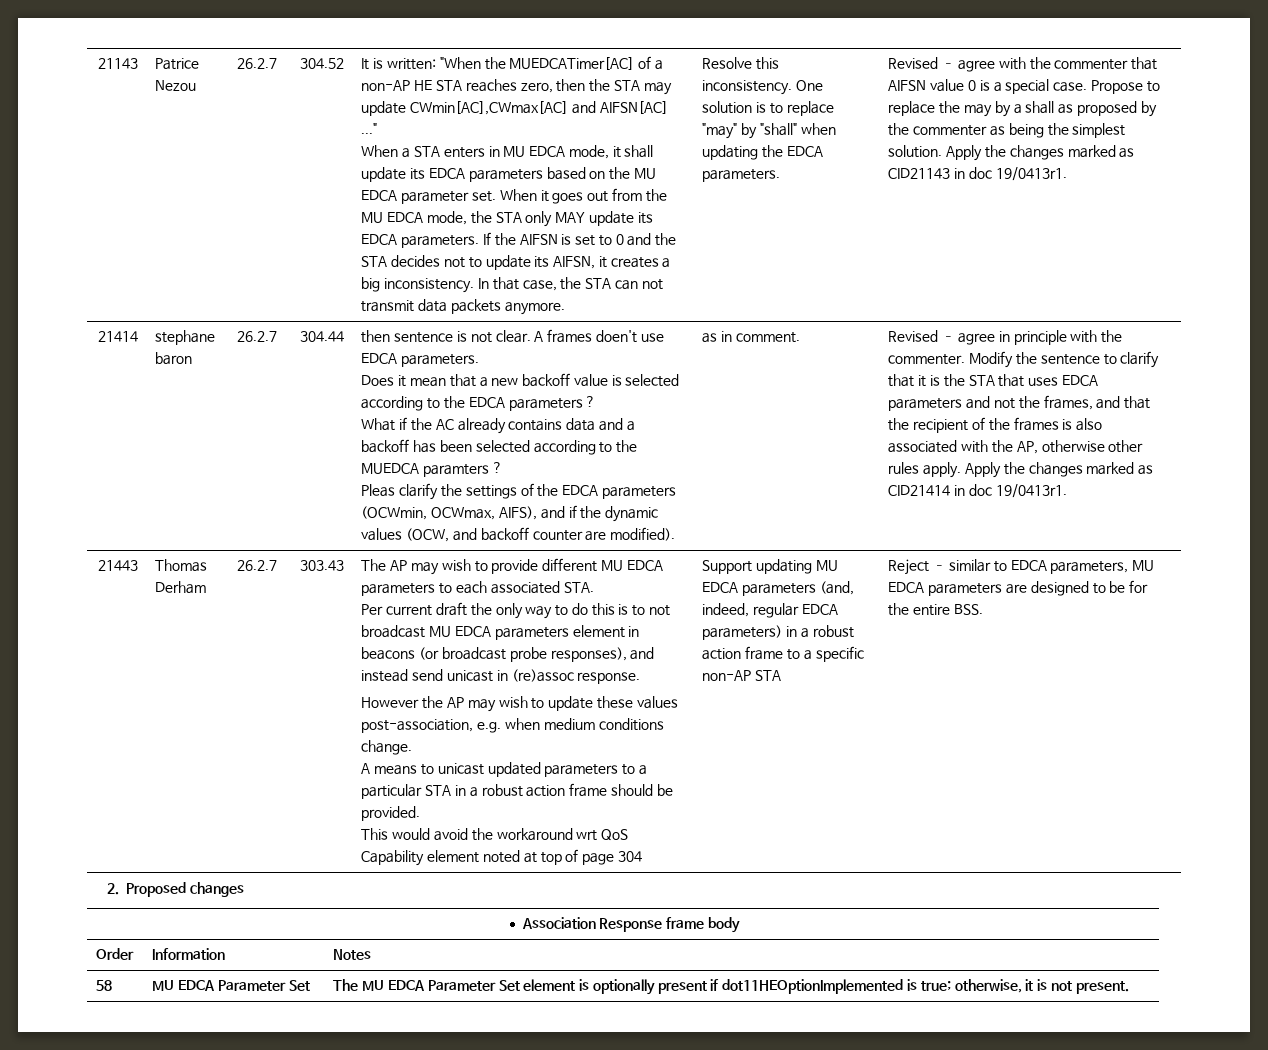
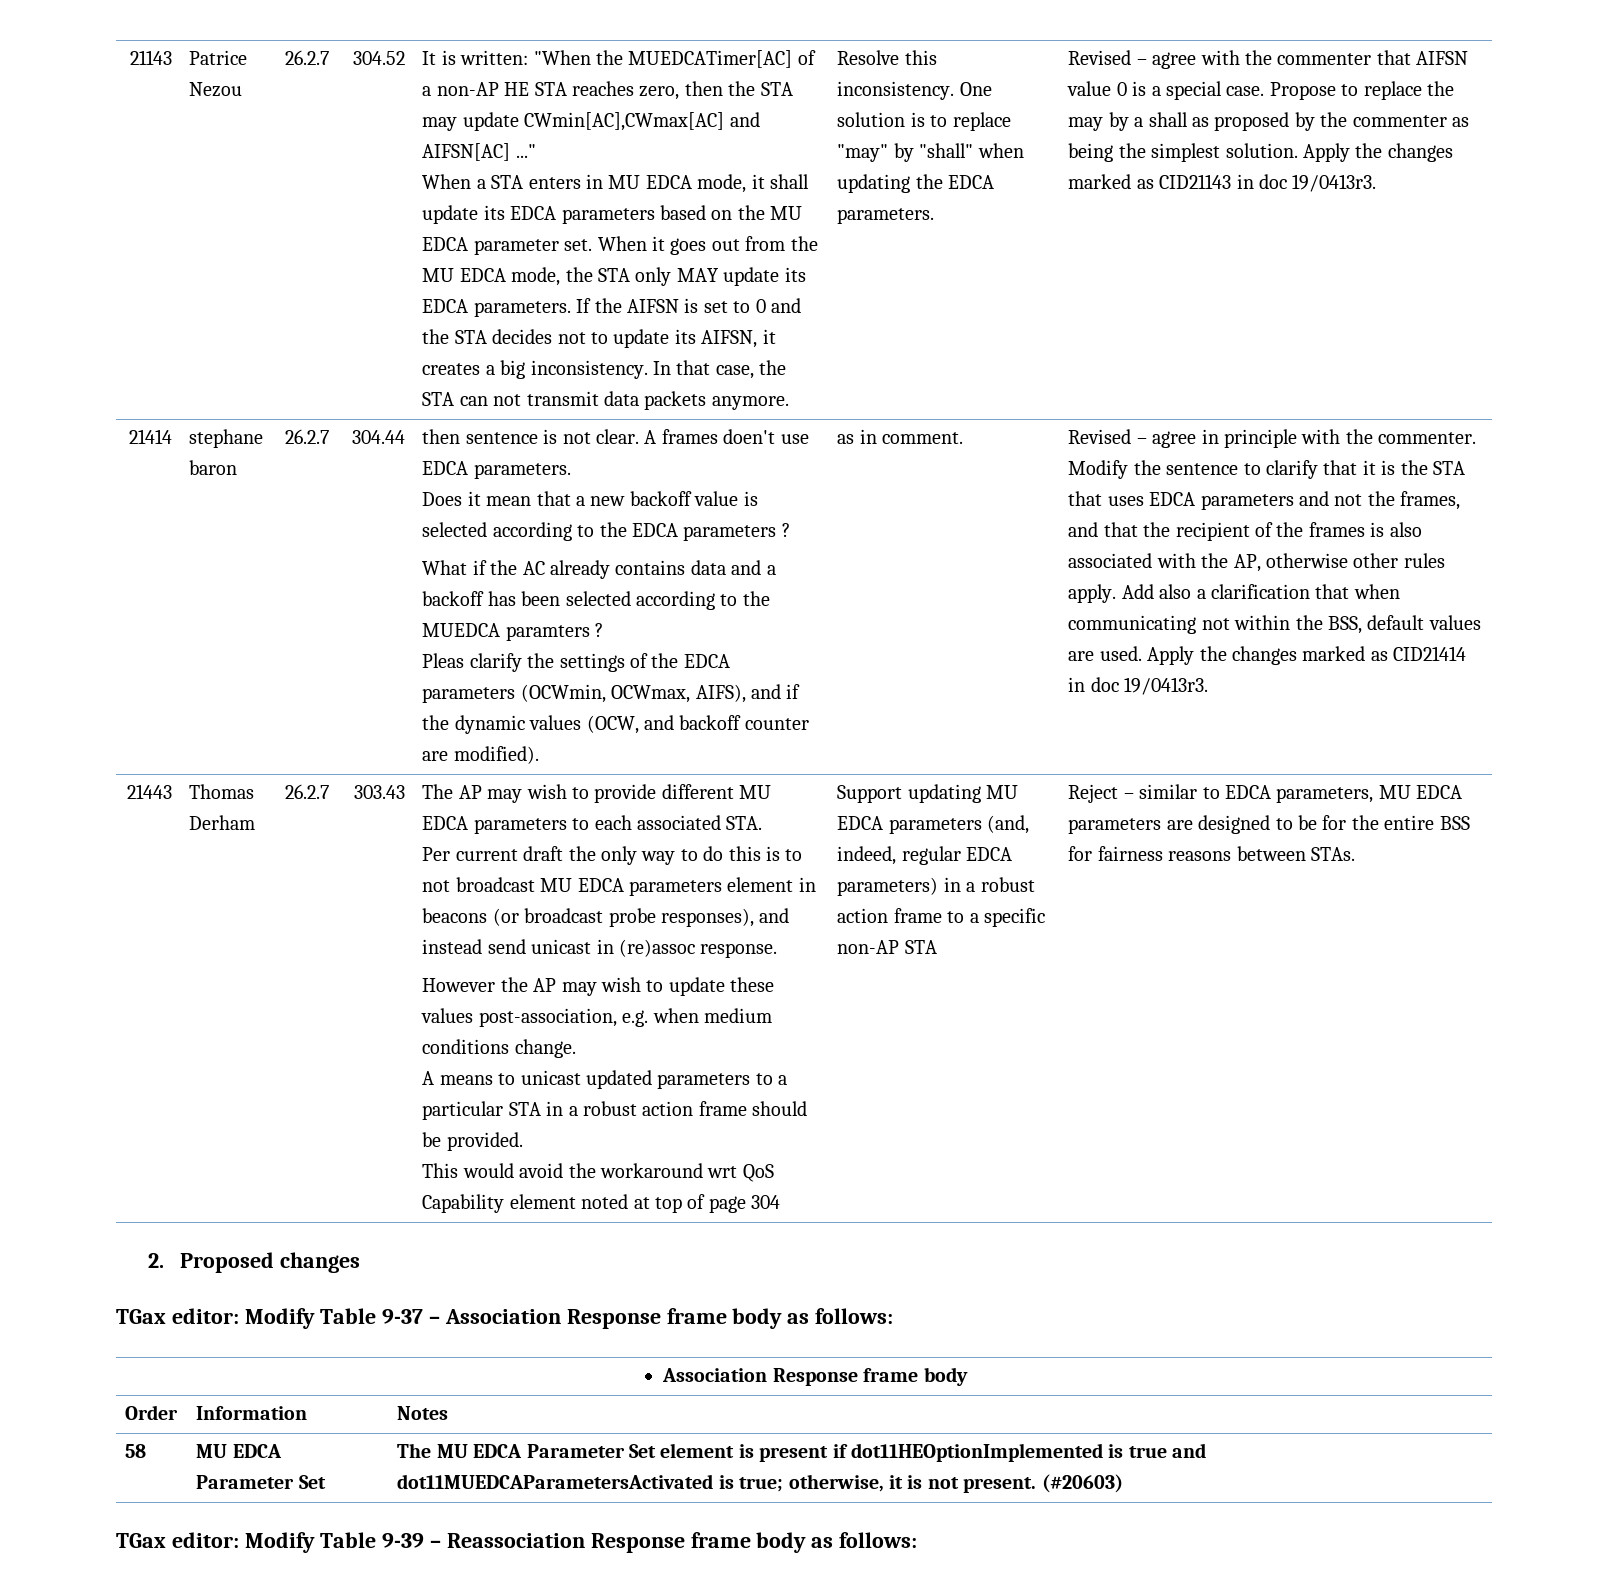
[995,167,1067,181] 19/0413r1. -> [1292,174,1377,192] 19/0413r3.
(962, 470) none -> [1121,584,1400,599] [1068,615,1481,634] [1068,646,1142,661] Add also a clarification that when communicating not within the BSS, default values are used.
[995,484,1067,498] 19/0413r1. -> [1124,677,1209,695] 19/0413r3.
[953,604,983,615] [106,882,245,897] BSS. // 2. Proposed changes -> [1439,816,1470,830] [1068,846,1356,861] [147,1252,360,1273] [116,1308,894,1329] BSS for fairness reasons between STAs. // 2. Proposed changes // TGax editor: Modify Table 9-37 – Association Response frame body as follows:
[592,979,655,995] optionally -> (754, 1451) none
(917, 985) none -> [1128,1443,1207,1458] [397,1474,734,1489] true and dot11MUEDCAParametersActivated is
(1129, 987) none -> [1041,1474,1123,1493] [116,1532,918,1553] (#20603) // TGax editor: Modify Table 9-39 – Reassociation Response frame body as follows:

